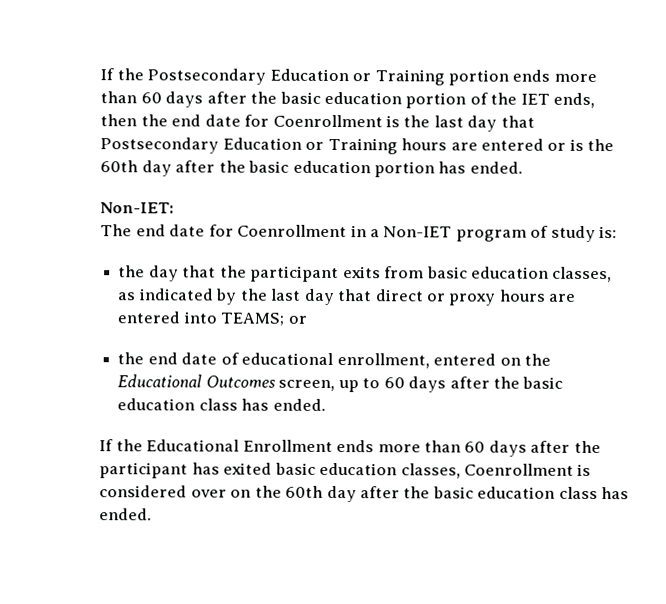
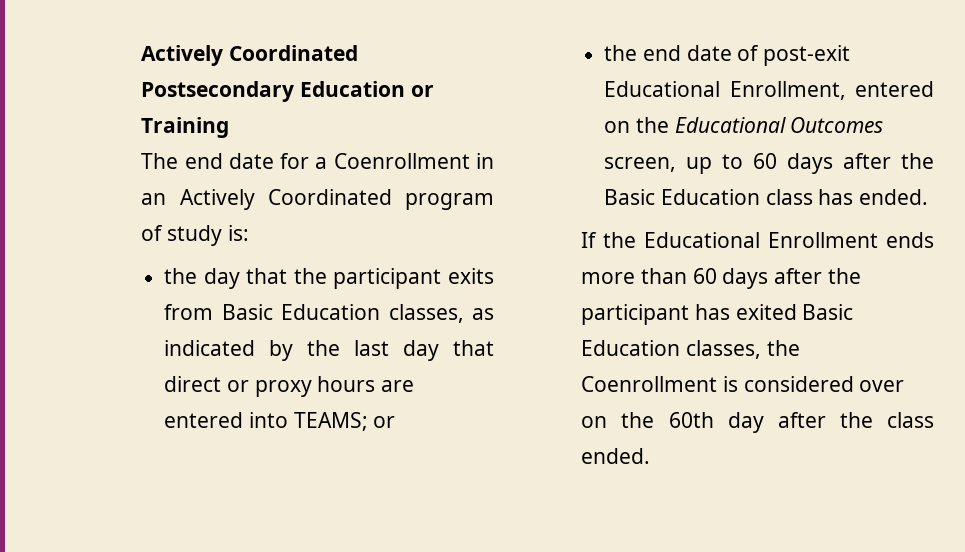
[100,68,597,86] [100,91,596,109] [100,114,535,132] [100,137,615,155] [100,160,523,178] [100,202,175,214] If the Postsecondary Education or Training portion ends more than 60 days after the basic education portion of the IET ends, then the end date for Coenrollment is the last day that Postsecondary Education or Training hours are entered or is the 60th day after the basic education portion has ended. // Non-IET: -> [141,45,358,66] [141,81,434,102] [141,117,230,138] Actively Coordinated Postsecondary Education or Training
(234, 230) none -> [315,157,328,169] a
[369,226,453,238] a Non-IET -> [141,189,392,210] an Actively Coordinated
[426,266,550,279] basic education -> [221,304,381,320] Basic Education
[241,352,430,369] educational enrollment, -> [763,45,851,66] [604,81,846,100] post-exit Educational Enrollment,
[522,376,564,389] [117,398,196,411] basic education -> [604,189,761,205] Basic Education
[274,462,461,479] basic education classes, -> [802,304,854,320] [581,340,800,359] Basic Education classes, the
[432,486,630,500] basic education class has -> [887,412,935,428] class

